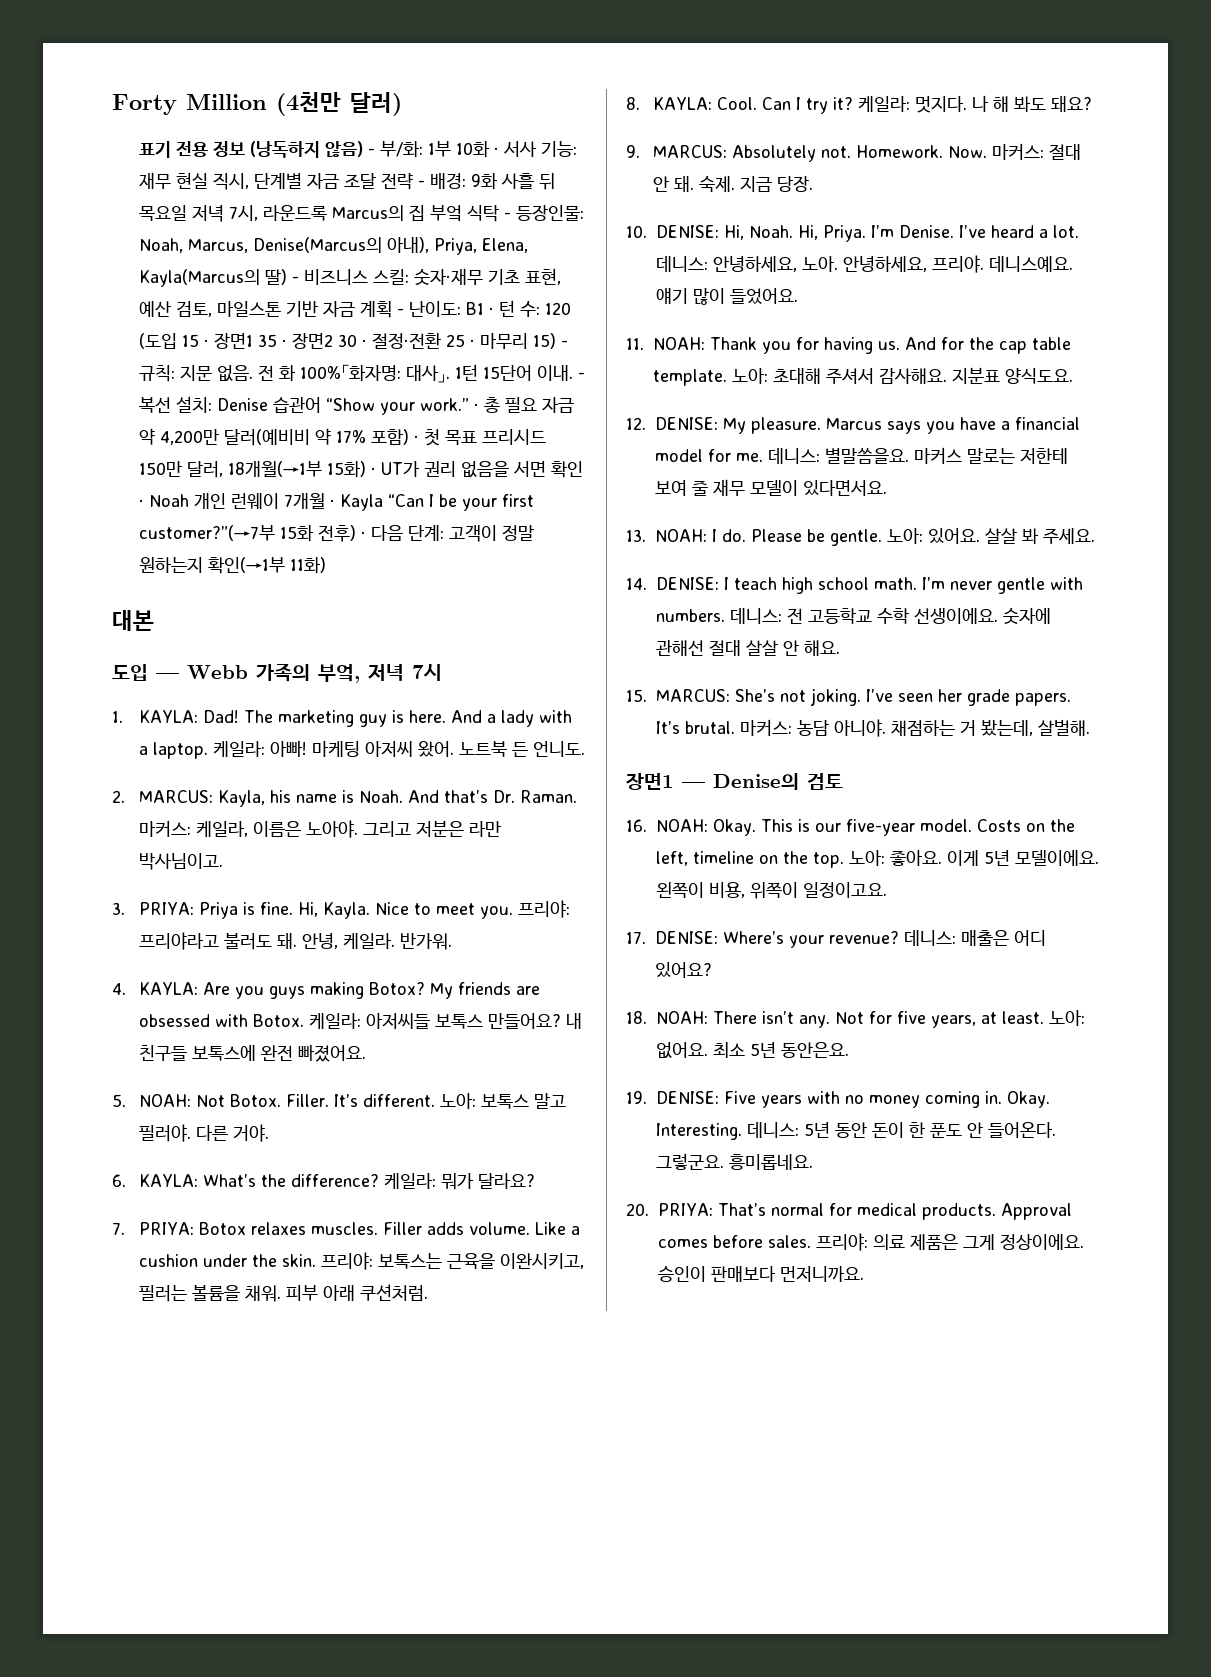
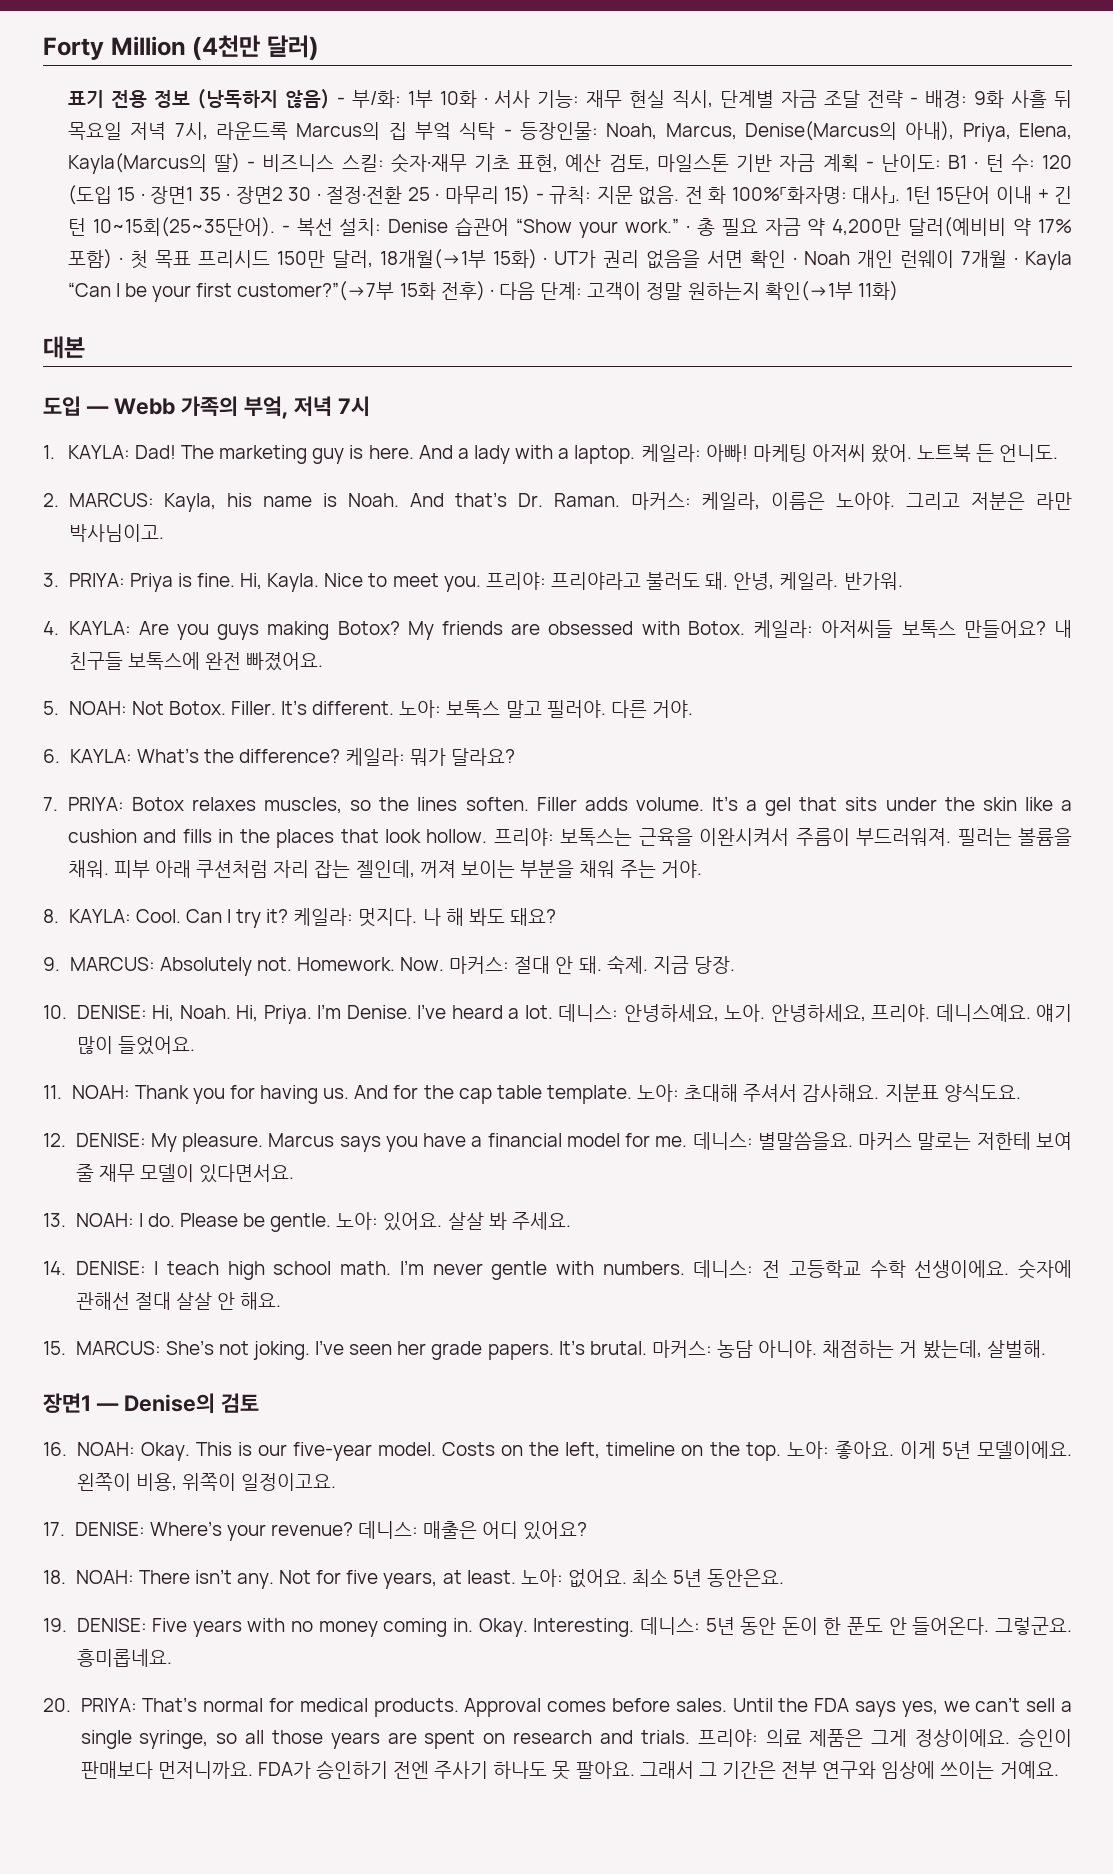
[536,365,573,381] 이내. -> [995,186,1072,204] [67,217,275,237] 이내 + 긴 턴 10~15회(25~35단어).
[310,1222,580,1235] [138,1252,584,1270] muscles. Filler adds volume. Like a cushion under the skin. 프리야: 보톡스는 근육을 이완시키고, -> [264,796,1072,816] [67,828,952,848] muscles, so the lines soften. Filler adds volume. It’s a gel that sits under the skin like a cushion and fills in the places that look hollow. 프리야: 보톡스는 근육을 이완시켜서 주름이 부드러워져.
[359,1284,428,1301] 쿠션처럼. -> [196,860,703,878] 쿠션처럼 자리 잡는 젤인데, 꺼져 보이는 부분을 채워 주는 거야.
(811, 1241) none -> [732,1697,1072,1717] [80,1730,690,1749] Until the FDA says yes, we can’t sell a single syringe, so all those years are spent on research and trials.
(864, 1274) none -> [257,1760,1059,1780] FDA가 승인하기 전엔 주사기 하나도 못 팔아요. 그래서 그 기간은 전부 연구와 임상에 쓰이는 거예요.

